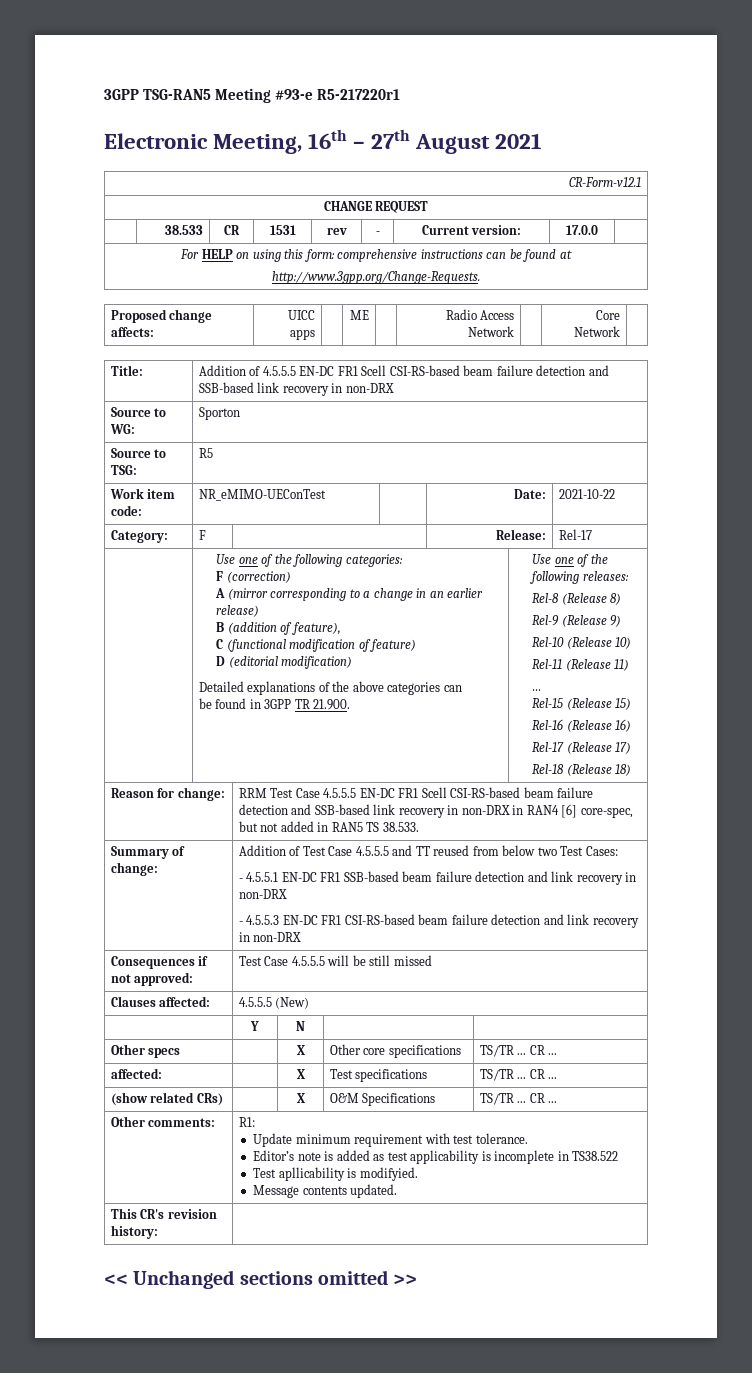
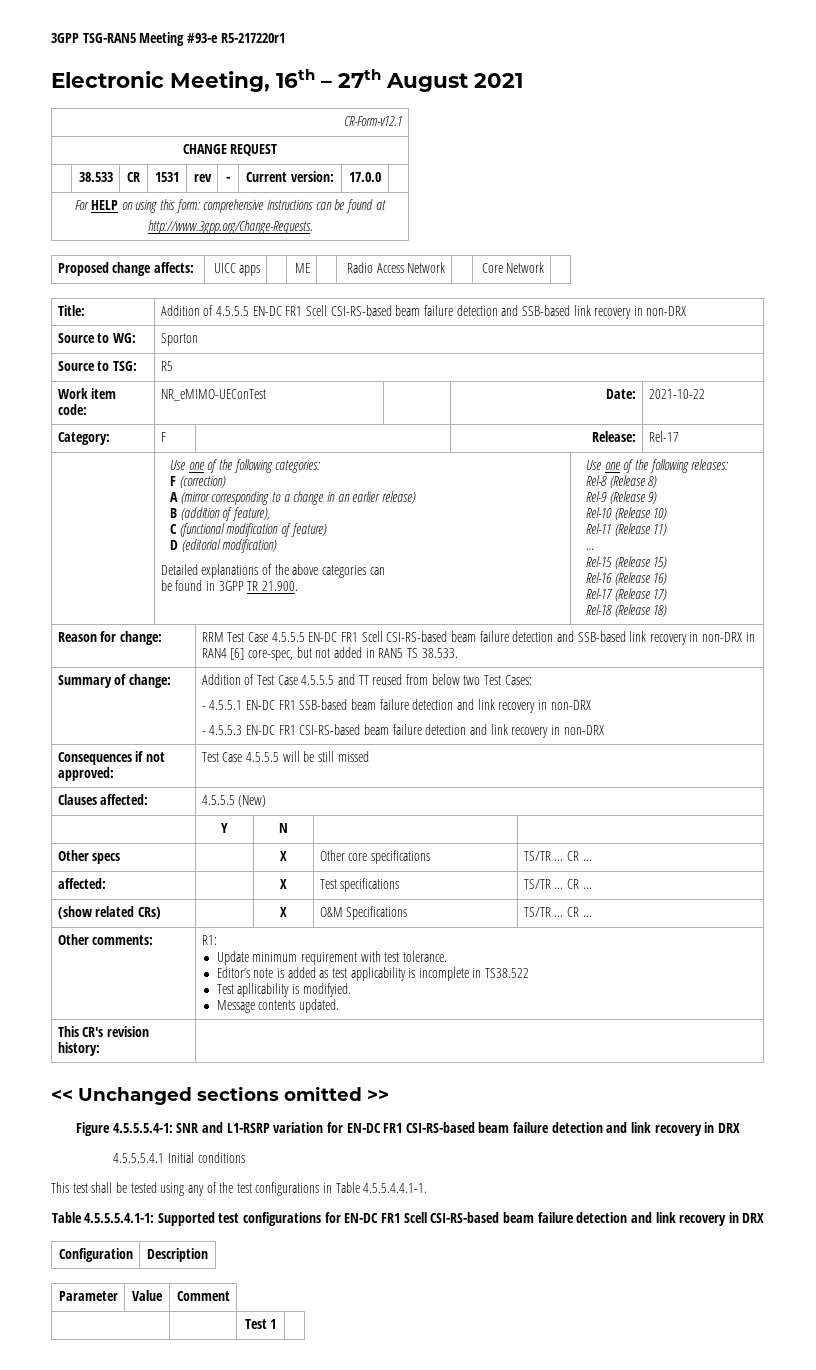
(418, 1279) none -> [76,1122,740,1136] [113,1152,245,1163] [51,1182,428,1196] [51,1212,765,1226] [58,1248,133,1262] [147,1248,208,1262] [58,1291,118,1301] [132,1290,163,1301] [176,1291,230,1301] [244,1319,277,1329] // Figure 4.5.5.5.4-1: SNR and L1-RSRP variation for EN-DC FR1 CSI-RS-based beam failure detection and link recovery in DRX // 4.5.5.5.4.1 Initial conditions // This test shall be tested using any of the test configurations in Table 4.5.5.4.4.1-1. // Table 4.5.5.5.4.1-1: Supported test configurations for EN-DC FR1 Scell CSI-RS-based beam failure detection and link recovery in DRX // Configuration | Description // Parameter | Value | Comment // | | Test 1 |

